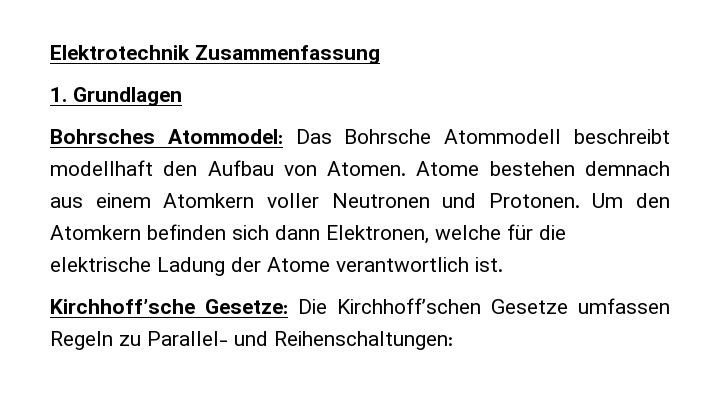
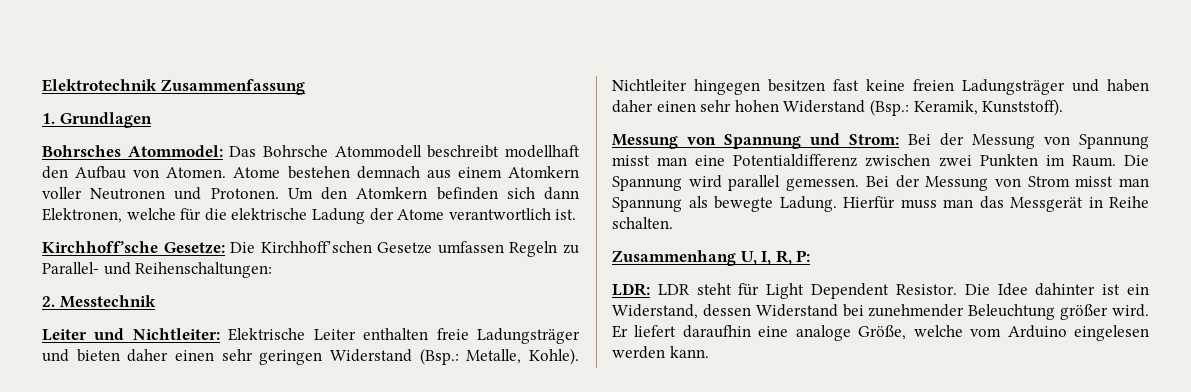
(453, 340) none -> [42,295,156,308] [42,328,580,344] [42,348,579,365] [612,79,1149,95] [612,99,1064,116] [612,133,1149,149] [612,154,1149,167] [612,175,1149,191] [612,196,1149,212] [612,217,673,229] [612,250,811,266] [612,283,1149,299] [612,304,1149,320] [612,325,1149,341] [612,346,709,359] // 2. Messtechnik // Leiter und Nichtleiter: Elektrische Leiter enthalten freie Ladungsträger und bieten daher einen sehr geringen Widerstand (Bsp.: Metalle, Kohle). Nichtleiter hingegen besitzen fast keine freien Ladungsträger und haben daher einen sehr hohen Widerstand (Bsp.: Keramik, Kunststoff). // Messung von Spannung und Strom: Bei der Messung von Spannung misst man eine Potentialdifferenz zwischen zwei Punkten im Raum. Die Spannung wird parallel gemessen. Bei der Messung von Strom misst man Spannung als bewegte Ladung. Hierfür muss man das Messgerät in Reihe schalten. // Zusammenhang U, I, R, P: // LDR: LDR steht für Light Dependent Resistor. Die Idee dahinter ist ein Widerstand, dessen Widerstand bei zunehmender Beleuchtung größer wird. Er liefert daraufhin eine analoge Größe, welche vom Arduino eingelesen werden kann.

